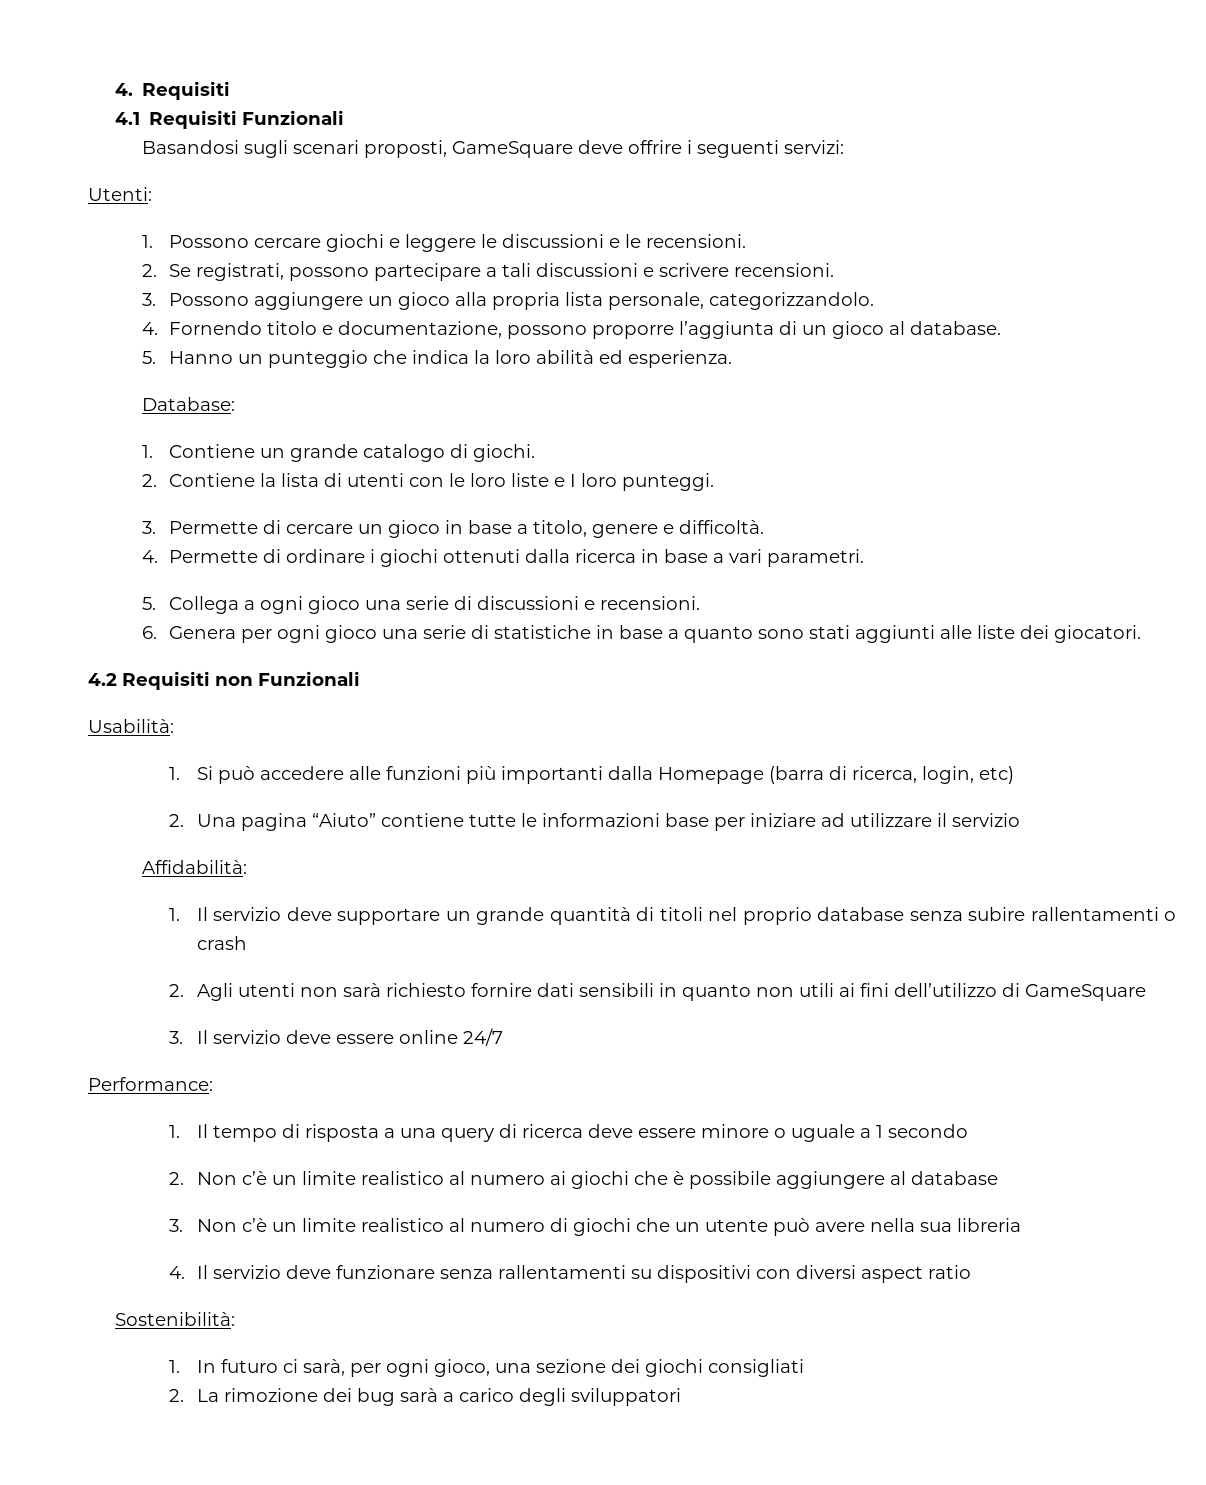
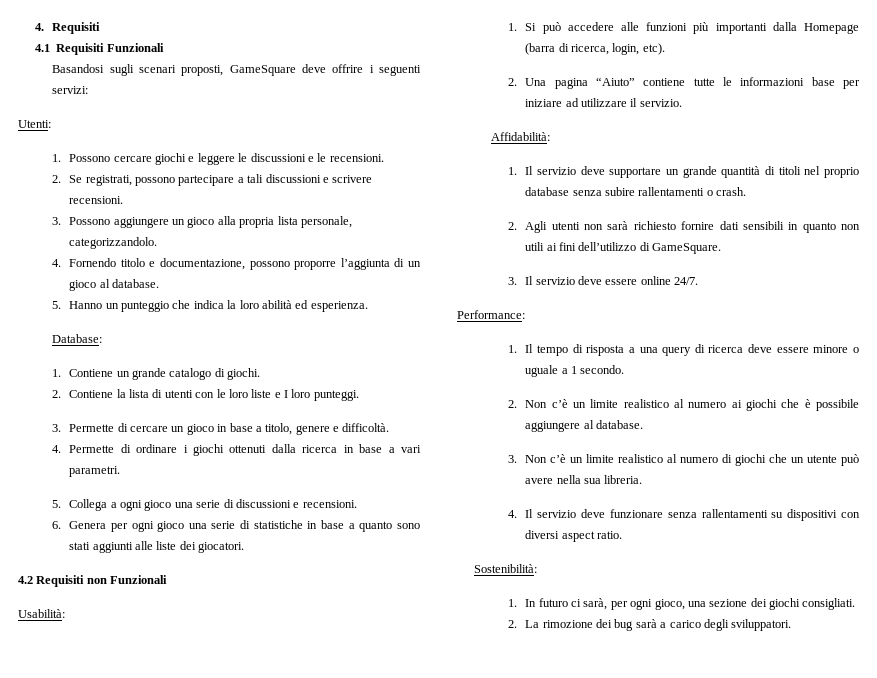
[978,766,1014,784] etc) -> [642,43,665,55] etc).
[951,813,1020,827] servizio -> [639,99,682,107] servizio.
[196,936,247,950] crash -> [716,187,747,196] crash.
[1024,984,1146,1001] GameSquare -> [652,243,722,254] GameSquare.
[462,1028,503,1046] 24/7 -> [674,277,699,285] 24/7.
[887,1124,968,1138] secondo -> [580,365,625,374] secondo.
[910,1171,998,1185] database -> [596,420,644,429] database.
[956,1218,1021,1232] libreria -> [604,475,643,484] libreria.
[927,1265,971,1279] ratio -> [597,531,623,539] ratio.
[707,1359,804,1377] consigliati -> [802,598,856,610] consigliati.
[570,1388,681,1406] sviluppatori -> [731,619,792,631] sviluppatori.

